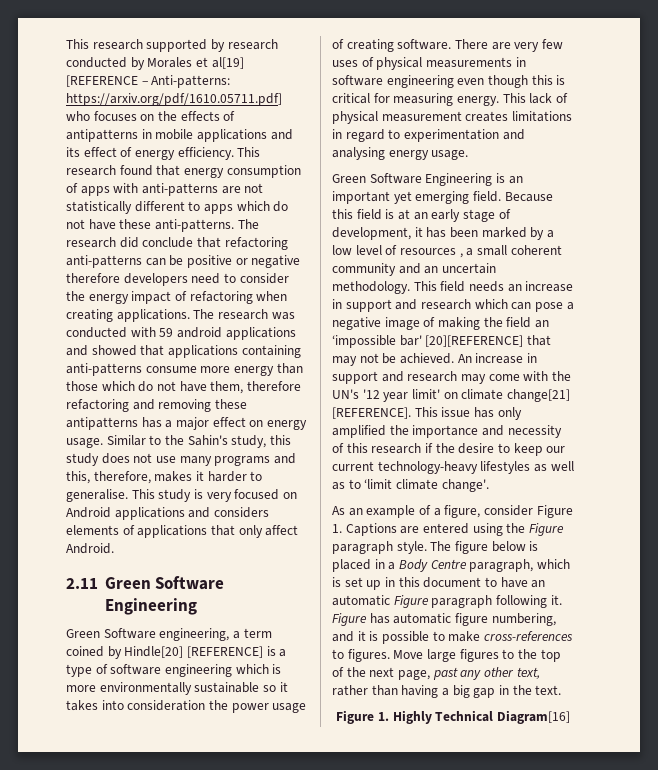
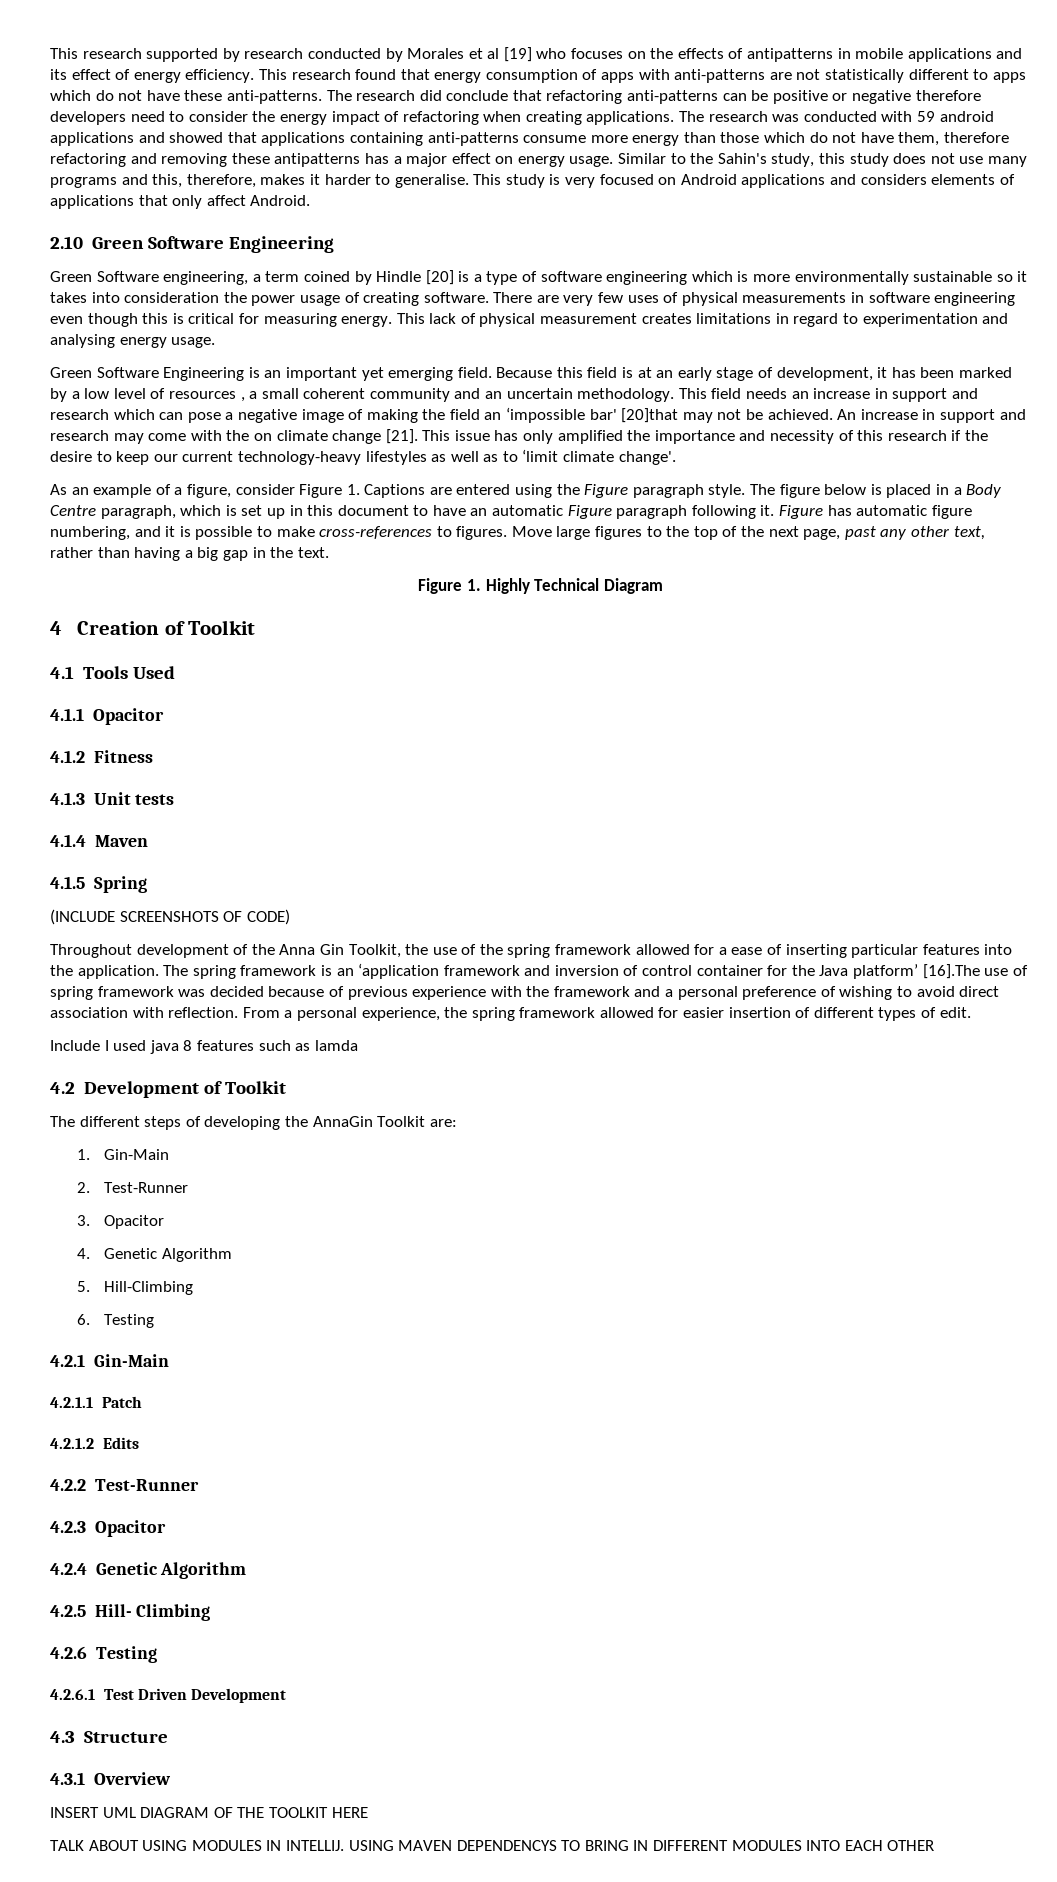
[211,57,244,69] [66,75,231,88] [66,93,282,106] al[19] [REFERENCE – Anti-patterns: https://arxiv.org/pdf/1610.05711.pdf] -> [487,47,532,62] al [19]
[66,578,98,589] 2.11 -> [50,236,83,249] 2.10
[124,646,263,658] Hindle[20] [REFERENCE] -> [376,270,454,285] Hindle [20]
[425,335,551,347] [20][REFERENCE] that -> [621,408,679,423] [20]that
[332,389,570,402] [332,407,411,419] UN's '12 year limit' on climate change[21] [REFERENCE]. -> [253,429,418,444] on climate change [21].
[496,710,570,724] Diagram[16] -> [603,578,663,594] [50,620,256,635] [50,666,175,679] [50,708,164,725] [50,750,153,763] [50,792,175,805] [50,834,148,847] [50,876,147,893] [50,909,290,925] [50,944,1013,958] [50,963,1028,979] [50,986,1000,1000] [50,1007,971,1021] [50,1040,358,1054] [50,1081,286,1098] [50,1116,457,1130] [77,1149,170,1160] [77,1182,189,1193] [77,1215,165,1229] [77,1248,232,1262] [77,1281,194,1295] [77,1314,155,1328] [50,1354,169,1367] [50,1396,142,1408] [50,1437,139,1449] [50,1479,199,1491] [50,1520,166,1537] [50,1562,247,1579] [50,1604,211,1621] [50,1646,157,1663] [50,1688,287,1703] [50,1731,168,1743] [50,1772,171,1785] [50,1807,368,1818] [50,1840,935,1851] Diagram // 4 Creation of Toolkit // 4.1 Tools Used // 4.1.1 Opacitor // 4.1.2 Fitness // 4.1.3 Unit tests // 4.1.4 Maven // 4.1.5 Spring // (INCLUDE SCREENSHOTS OF CODE) // Throughout development of the Anna Gin Toolkit, the use of the spring framework allowed for a ease of inserting particular features into the application. The spring framework is an ‘application framework and inversion of control container for the Java platform’ [16].The use of spring framework was decided because of previous experience with the framework and a personal preference of wishing to avoid direct association with reflection. From a personal experience, the spring framework allowed for easier insertion of different types of edit. // Include I used java 8 features such as lamda // 4.2 Development of Toolkit // The different steps of developing the AnnaGin Toolkit are: // 1. Gin-Main // 2. Test-Runner // 3. Opacitor // 4. Genetic Algorithm // 5. Hill-Climbing // 6. Testing // 4.2.1 Gin-Main // 4.2.1.1 Patch // 4.2.1.2 Edits // 4.2.2 Test-Runner // 4.2.3 Opacitor // 4.2.4 Genetic Algorithm // 4.2.5 Hill- Climbing // 4.2.6 Testing // 4.2.6.1 Test Driven Development // 4.3 Structure // 4.3.1 Overview // INSERT UML DIAGRAM OF THE TOOLKIT HERE // TALK ABOUT USING MODULES IN INTELLIJ. USING MAVEN DEPENDENCYS TO BRING IN DIFFERENT MODULES INTO EACH OTHER

